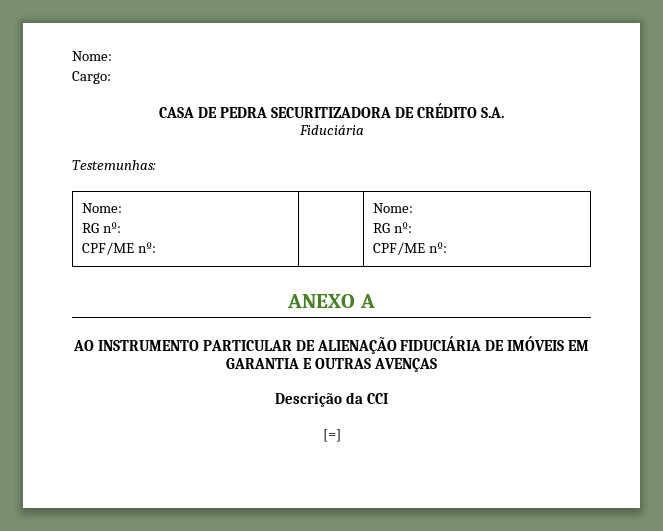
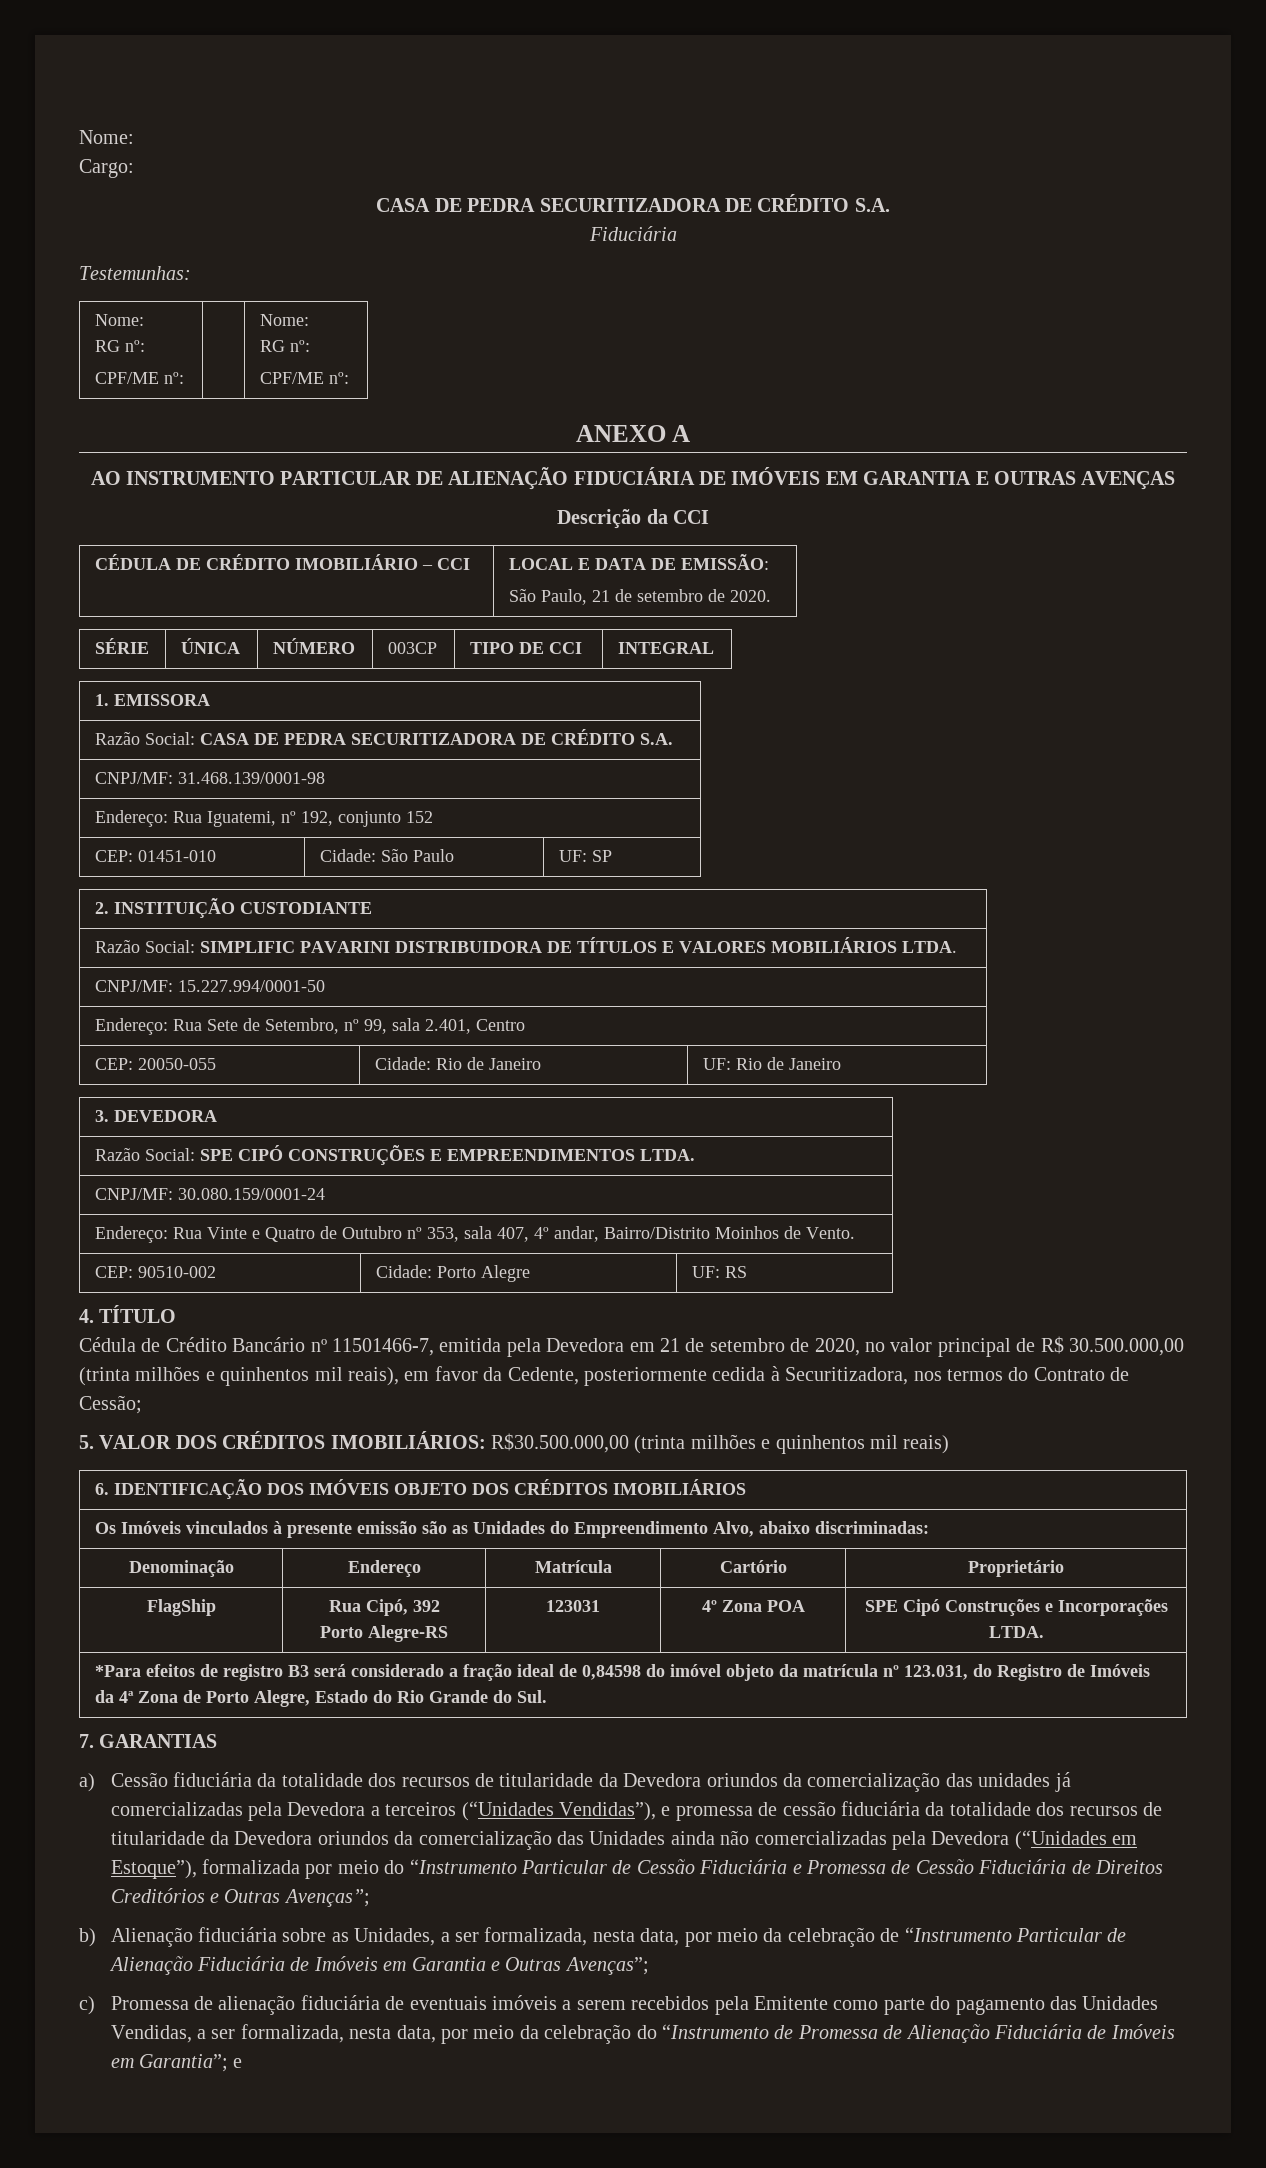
[322,429,341,442] // [=] -> [94,554,470,570] [508,554,769,570] [508,589,771,605] [94,638,149,654] [180,638,240,654] [272,638,355,654] [387,642,437,654] [469,642,582,654] [617,642,714,654] [94,694,210,706] [94,729,673,745] [94,772,325,784] [94,810,433,827] [94,850,216,862] [319,849,454,862] [558,850,612,862] [94,898,372,918] [94,937,957,953] [94,980,325,992] [94,1018,525,1035] [94,1058,216,1070] [374,1057,541,1070] [702,1057,841,1070] [94,1110,217,1122] [94,1145,695,1165] [94,1188,325,1200] [94,1226,855,1243] [94,1266,216,1278] [375,1265,530,1282] [691,1266,747,1278] [79,1305,177,1323] [79,1336,1184,1357] [79,1366,1130,1386] [79,1395,142,1414] [79,1431,950,1454] [94,1479,746,1499] [94,1521,929,1538] [128,1560,234,1577] [347,1560,421,1577] [534,1560,612,1573] [719,1560,787,1573] [968,1560,1064,1577] [146,1599,216,1616] [328,1599,440,1616] [320,1625,448,1642] [546,1600,600,1612] [701,1600,805,1612] [864,1599,1168,1616] [988,1626,1044,1638] [94,1664,1150,1681] [94,1690,547,1707] [79,1734,218,1748] [79,1772,1071,1792] [110,1801,1163,1821] [110,1830,1138,1850] [110,1859,1164,1879] [110,1888,370,1907] [79,1927,1127,1947] [108,1956,649,1975] [79,1995,1159,2015] [110,2024,1175,2044] [110,2054,243,2072] // CÉDULA DE CRÉDITO IMOBILIÁRIO – CCI | LOCAL E DATA DE EMISSÃO: // São Paulo, 21 de setembro de 2020. // SÉRIE | ÚNICA | NÚMERO | 003CP | TIPO DE CCI | INTEGRAL // 1. EMISSORA // Razão Social: CASA DE PEDRA SECURITIZADORA DE CRÉDITO S.A. // CNPJ/MF: 31.468.139/0001-98 // Endereço: Rua Iguatemi, nº 192, conjunto 152 // CEP: 01451-010 | Cidade: São Paulo | UF: SP // 2. INSTITUIÇÃO CUSTODIANTE // Razão Social: SIMPLIFIC PAVARINI DISTRIBUIDORA DE TÍTULOS E VALORES MOBILIÁRIOS LTDA. // CNPJ/MF: 15.227.994/0001-50 // Endereço: Rua Sete de Setembro, nº 99, sala 2.401, Centro // CEP: 20050-055 | Cidade: Rio de Janeiro | UF: Rio de Janeiro // 3. DEVEDORA // Razão Social: SPE CIPÓ CONSTRUÇÕES E EMPREENDIMENTOS LTDA. // CNPJ/MF: 30.080.159/0001-24 // Endereço: Rua Vinte e Quatro de Outubro nº 353, sala 407, 4º andar, Bairro/Distrito Moinhos de Vento. // CEP: 90510-002 | Cidade: Porto Alegre | UF: RS // 4. TÍTULO // Cédula de Crédito Bancário nº 11501466-7, emitida pela Devedora em 21 de setembro de 2020, no valor principal de R$ 30.500.000,00 (trinta milhões e quinhentos mil reais), em favor da Cedente, posteriormente cedida à Securitizadora, nos termos do Contrato de Cessão; // 5. VALOR DOS CRÉDITOS IMOBILIÁRIOS: R$30.500.000,00 (trinta milhões e quinhentos mil reais) // 6. IDENTIFICAÇÃO DOS IMÓVEIS OBJETO DOS CRÉDITOS IMOBILIÁRIOS // Os Imóveis vinculados à presente emissão são as Unidades do Empreendimento Alvo, abaixo discriminadas: // Denominação | Endereço | Matrícula | Cartório | Proprietário // FlagShip | Rua Cipó, 392 // Porto Alegre-RS | 123031 | 4º Zona POA | SPE Cipó Construções e Incorporações LTDA. // *Para efeitos de registro B3 será considerado a fração ideal de 0,84598 do imóvel objeto da matrícula nº 123.031, do Registro de Imóveis da 4ª Zona de Porto Alegre, Estado do Rio Grande do Sul. // 7. GARANTIAS // a) Cessão fiduciária da totalidade dos recursos de titularidade da Devedora oriundos da comercialização das unidades já comercializadas pela Devedora a terceiros (“Unidades Vendidas”), e promessa de cessão fiduciária da totalidade dos recursos de titularidade da Devedora oriundos da comercialização das Unidades ainda não comercializadas pela Devedora (“Unidades em Estoque”), formalizada por meio do “Instrumento Particular de Cessão Fiduciária e Promessa de Cessão Fiduciária de Direitos Creditórios e Outras Avenças”; // b) Alienação fiduciária sobre as Unidades, a ser formalizada, nesta data, por meio da celebração de “Instrumento Particular de Alienação Fiduciária de Imóveis em Garantia e Outras Avenças”; // c) Promessa de alienação fiduciária de eventuais imóveis a serem recebidos pela Emitente como parte do pagamento das Unidades Vendidas, a ser formalizada, nesta data, por meio da celebração do “Instrumento de Promessa de Alienação Fiduciária de Imóveis em Garantia”; e

